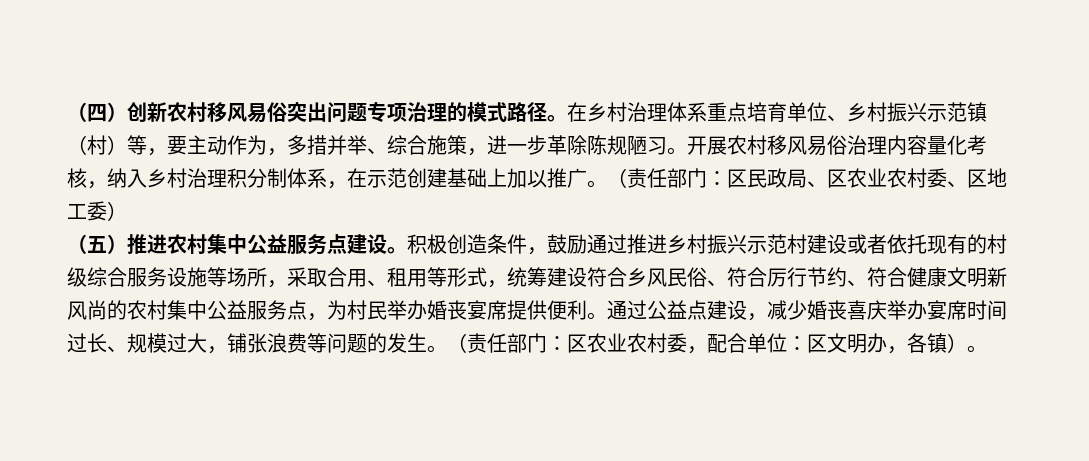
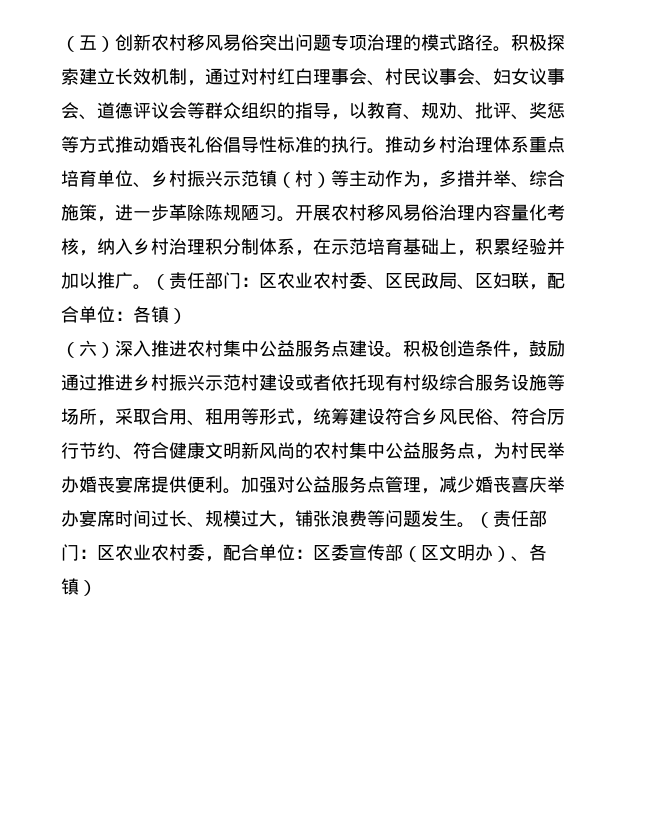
[67,102,107,122] （四 -> [61,35,97,52] （五
[567,102,587,122] 在 -> [511,34,565,51] [61,68,565,86] [61,102,565,120] [61,136,421,154] 积极探索建立长效机制，通过对村红白理事会、村民议事会、妇女议事会、道德评议会等群众组织的指导，以教育、规劝、批评、奖惩等方式推动婚丧礼俗倡导性标准的执行。推动
[147,136,187,156] ，要 -> (349, 178) none
[407,168,507,188] 创建基础上 -> [367,238,565,256] 培育基础上，积累经验并
[747,168,847,188] 民政局、区 -> (277, 280) none
[987,168,1007,187] [67,201,107,221] 地工委 -> [403,272,565,290] [61,306,169,323] 民政局、区妇联，配合单位：各镇
[87,234,127,254] 五） -> [79,340,151,358] 六）深入
[967,234,987,254] 的 -> (403, 382) none
[607,300,747,320] 通过公益点建设 -> [241,476,421,493] 加强对公益服务点管理
[367,333,387,353] 的 -> (421, 518) none
[827,333,987,354] 文明办，各镇）。 -> [331,544,547,562] [61,578,97,596] 委宣传部（区文明办）、各镇）

